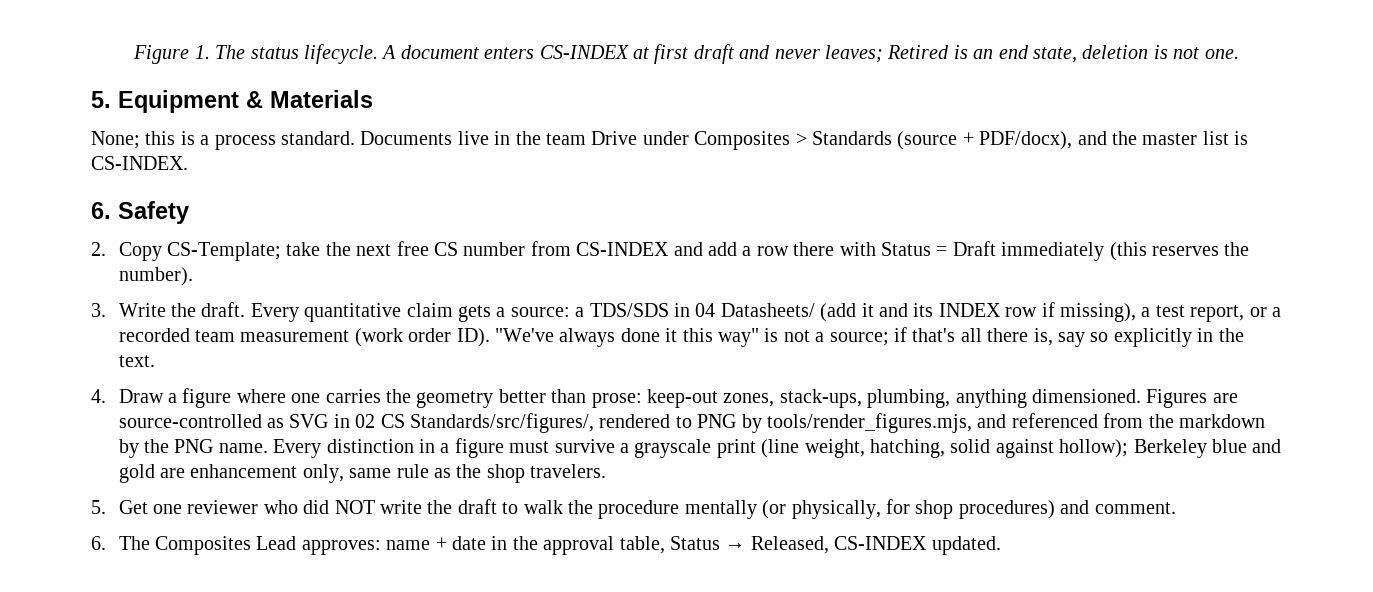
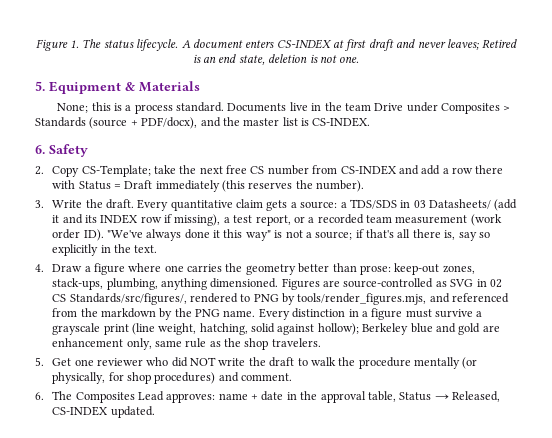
[695,303,716,317] 04 -> [413,200,426,208] 03

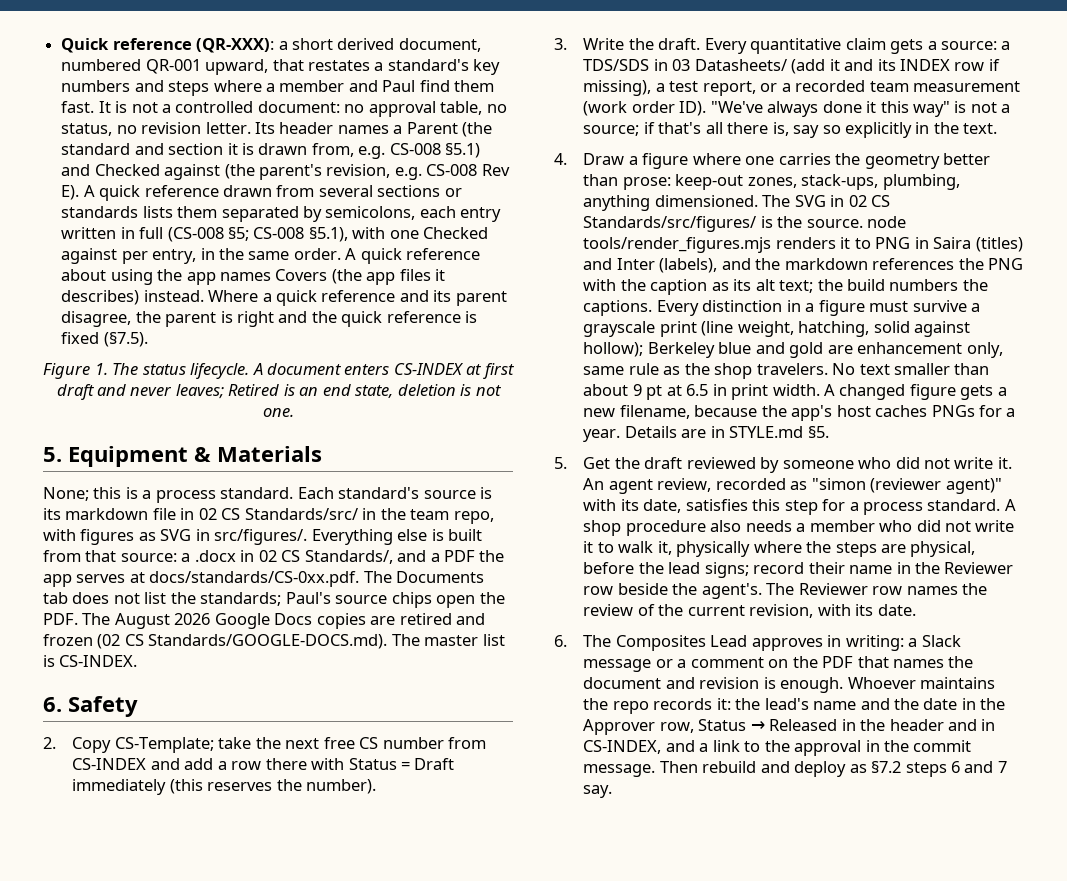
(35, 45) none -> [61,38,481,53] [61,59,501,75] [61,80,495,96] [61,101,507,117] [61,122,493,137] [61,143,481,159] [61,164,510,180] [61,185,462,201] [61,206,502,222] [61,227,489,242] [61,248,481,264] [61,269,446,285] [61,290,507,306] [61,311,478,327] [61,332,148,347] Quick reference (QR-XXX): a short derived document, numbered QR-001 upward, that restates a standard's key numbers and steps where a member and Paul find them fast. It is not a controlled document: no approval table, no status, no revision letter. Its header names a Parent (the standard and section it is drawn from, e.g. CS-008 §5.1) and Checked against (the parent's revision, e.g. CS-008 Rev E). A quick reference drawn from several sections or standards lists them separated by semicolons, each entry written in full (CS-008 §5; CS-008 §5.1), with one Checked against per entry, in the same order. A quick reference about using the app names Covers (the app files it describes) instead. Where a quick reference and its parent disagree, the parent is right and the quick reference is fixed (§7.5). //
[227,102,511,114] [35,117,240,129] Documents live in the team Drive under Composites > Standards (source + PDF/docx), and the -> [297,487,493,499] [43,508,494,524] [43,529,483,545] [43,550,505,564] [43,571,485,587] [43,592,505,608] [43,613,486,629] [43,634,420,649] Each standard's source is its markdown file in 02 CS Standards/src/ in the team repo, with figures as SVG in src/figures/. Everything else is built from that source: a .docx in 02 CS Standards/, and a PDF the app serves at docs/standards/CS-0xx.pdf. The Documents tab does not list the standards; Paul's source chips open the PDF. The August 2026 Google Docs copies are retired and frozen (02 CS Standards/GOOGLE-DOCS.md). The
[281,278,502,290] [52,293,510,305] [52,308,78,317] Figures are source-controlled as SVG in 02 CS Standards/src/figures/, rendered to PNG by tools/render_figures.mjs, and referenced from -> [762,195,891,207] [583,216,907,232] [583,237,1023,253] [583,258,751,273] The SVG in 02 CS Standards/src/figures/ is the source. node tools/render_figures.mjs renders it to PNG in Saira (titles) and Inter (labels), and
[159,308,173,320] by -> [872,258,955,270] references
[223,310,256,317] name. -> [583,279,988,295] [583,300,653,316] with the caption as its alt text; the build numbers the captions.
[35,357,478,369] [52,372,293,384] [35,391,501,403] [52,406,155,418] // 5. Get one reviewer who did NOT write the draft to walk the procedure mentally (or physically, for shop procedures) and comment. // 6. The Composites Lead approves: name + date in the approval table, Status → Released, CS-INDEX updated. -> [832,363,990,375] [583,384,1007,400] [583,405,1016,421] [583,426,829,442] [554,457,1012,473] [583,478,1002,494] [583,499,1016,515] [583,520,1015,536] [583,541,976,557] [583,562,1014,578] [583,583,987,599] [583,604,916,618] [554,635,961,651] [583,656,974,672] [583,677,996,693] [583,698,1006,714] [583,719,996,735] [583,740,972,756] [583,761,1007,777] [583,785,613,798] No text smaller than about 9 pt at 6.5 in print width. A changed figure gets a new filename, because the app's host caches PNGs for a year. Details are in STYLE.md §5. // 5. Get the draft reviewed by someone who did not write it. An agent review, recorded as "simon (reviewer agent)" with its date, satisfies this step for a process standard. A shop procedure also needs a member who did not write it to walk it, physically where the steps are physical, before the lead signs; record their name in the Reviewer row beside the agent's. The Reviewer row names the review of the current revision, with its date. // 6. The Composites Lead approves in writing: a Slack message or a comment on the PDF that names the document and revision is enough. Whoever maintains the repo records it: the lead's name and the date in the Approver row, Status → Released in the header and in CS-INDEX, and a link to the approval in the commit message. Then rebuild and deploy as §7.2 steps 6 and 7 say.

